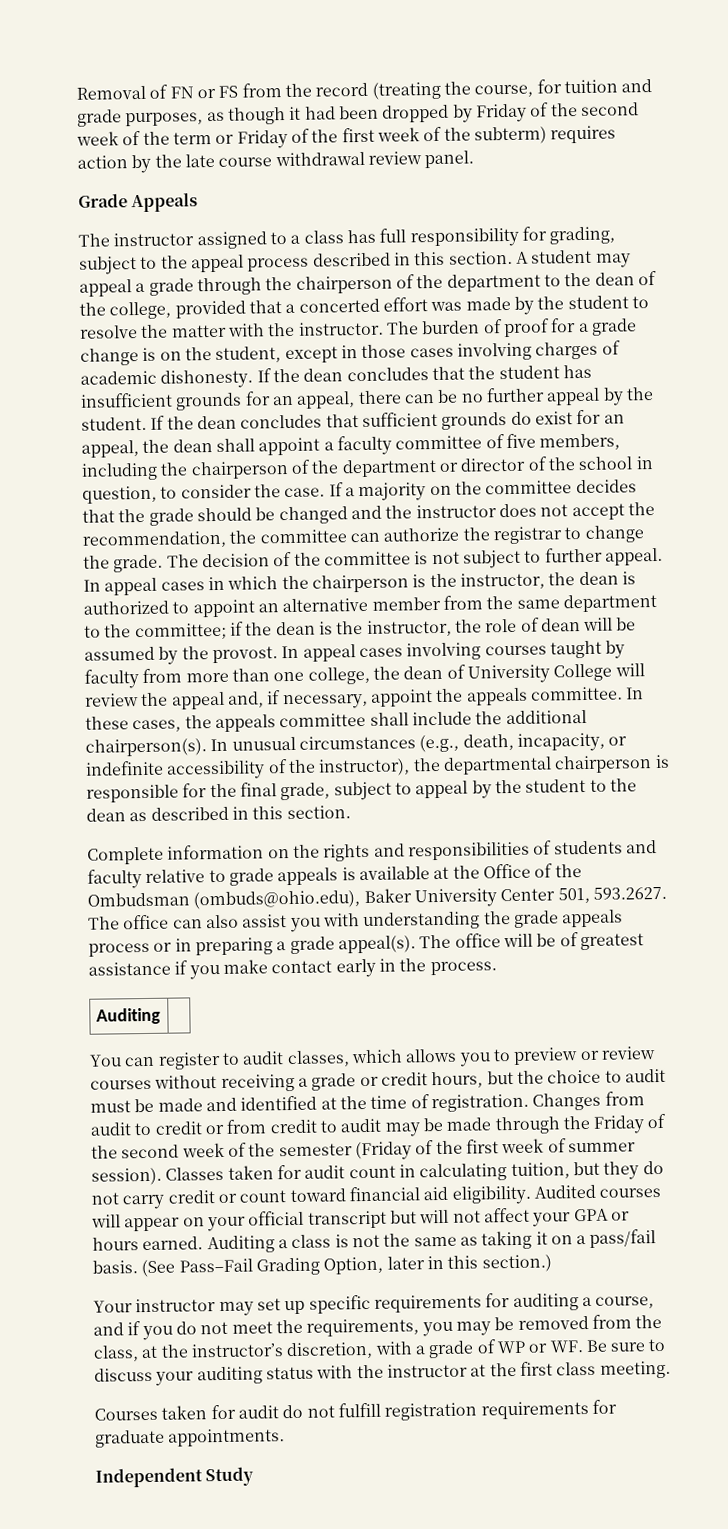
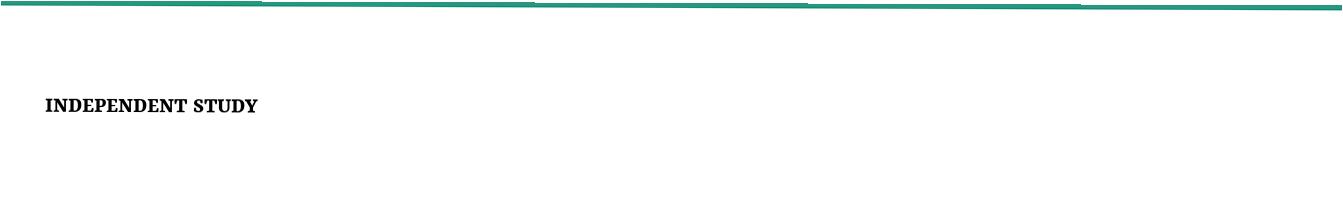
[76,79,653,100] [77,102,639,127] [76,125,617,149] [77,150,475,174] [78,192,199,213] [78,226,616,250] [79,249,631,275] [79,270,657,297] [79,295,649,320] [80,318,637,339] [80,340,621,366] [80,364,592,389] [80,387,654,411] [81,409,625,431] [81,433,621,458] [81,456,654,481] [82,479,637,504] [82,502,655,526] [82,525,644,549] [83,547,663,573] [83,571,636,596] [83,593,657,618] [84,617,637,641] [84,640,626,665] [84,663,645,689] [85,686,645,710] [85,709,587,733] [85,732,628,757] [85,754,670,780] [86,778,637,803] [86,805,351,822] [87,840,657,865] [87,863,582,889] [87,886,667,910] [88,909,624,933] [88,932,644,957] [88,958,497,980] [95,1007,161,1025] [89,1046,656,1070] [90,1068,666,1092] [90,1091,645,1113] [90,1113,667,1137] [91,1138,636,1161] [91,1160,664,1186] [91,1184,662,1210] [91,1207,630,1232] [92,1229,657,1254] [92,1254,552,1278] [93,1293,655,1317] [93,1314,663,1341] [93,1338,667,1362] [94,1360,671,1386] [94,1399,617,1421] [95,1428,286,1448] [95,1466,255,1488] Removal of FN or FS from the record (treating the course, for tuition and grade purposes, as though it had been dropped by Friday of the second week of the term or Friday of the first week of the subterm) requires action by the late course withdrawal review panel. // Grade Appeals // The instructor assigned to a class has full responsibility for grading, subject to the appeal process described in this section. A student may appeal a grade through the chairperson of the department to the dean of the college, provided that a concerted effort was made by the student to resolve the matter with the instructor. The burden of proof for a grade change is on the student, except in those cases involving charges of academic dishonesty. If the dean concludes that the student has insufficient grounds for an appeal, there can be no further appeal by the student. If the dean concludes that sufficient grounds do exist for an appeal, the dean shall appoint a faculty committee of five members, including the chairperson of the department or director of the school in question, to consider the case. If a majority on the committee decides that the grade should be changed and the instructor does not accept the recommendation, the committee can authorize the registrar to change the grade. The decision of the committee is not subject to further appeal. In appeal cases in which the chairperson is the instructor, the dean is authorized to appoint an alternative member from the same department to the committee; if the dean is the instructor, the role of dean will be assumed by the provost. In appeal cases involving courses taught by faculty from more than one college, the dean of University College will review the appeal and, if necessary, appoint the appeals committee. In these cases, the appeals committee shall include the additional chairperson(s). In unusual circumstances (e.g., death, incapacity, or indefinite accessibility of the instructor), the departmental chairperson is responsible for the final grade, subject to appeal by the student to the dean as described in this section. // Complete information on the rights and responsibilities of students and faculty relative to grade appeals is available at the Office of the Ombudsman (ombuds@ohio.edu), Baker University Center 501, 593.2627. The office can also assist you with understanding the grade appeals process or in preparing a grade appeal(s). The office will be of greatest assistance if you make contact early in the process. // Auditing | // You can register to audit classes, which allows you to preview or review courses without receiving a grade or credit hours, but the choice to audit must be made and identified at the time of registration. Changes from audit to credit or from credit to audit may be made through the Friday of the second week of the semester (Friday of the first week of summer session). Classes taken for audit count in calculating tuition, but they do not carry credit or count toward financial aid eligibility. Audited courses will appear on your official transcript but will not affect your GPA or hours earned. Auditing a class is not the same as taking it on a pass/fail basis. (See Pass–Fail Grading Option, later in this section.) // Your instructor may set up specific requirements for auditing a course, and if you do not meet the requirements, you may be removed from the class, at the instructor’s discretion, with a grade of WP or WF. Be sure to discuss your auditing status with the instructor at the first class meeting. // Courses taken for audit do not fulfill registration requirements for graduate appointments. // Independent Study -> [44,98,260,113] INDEPENDENT STUDY

